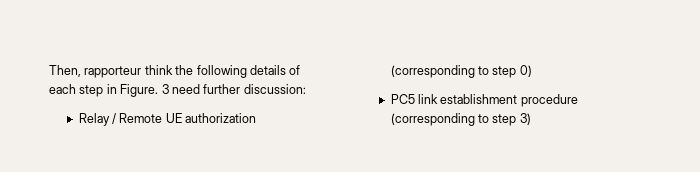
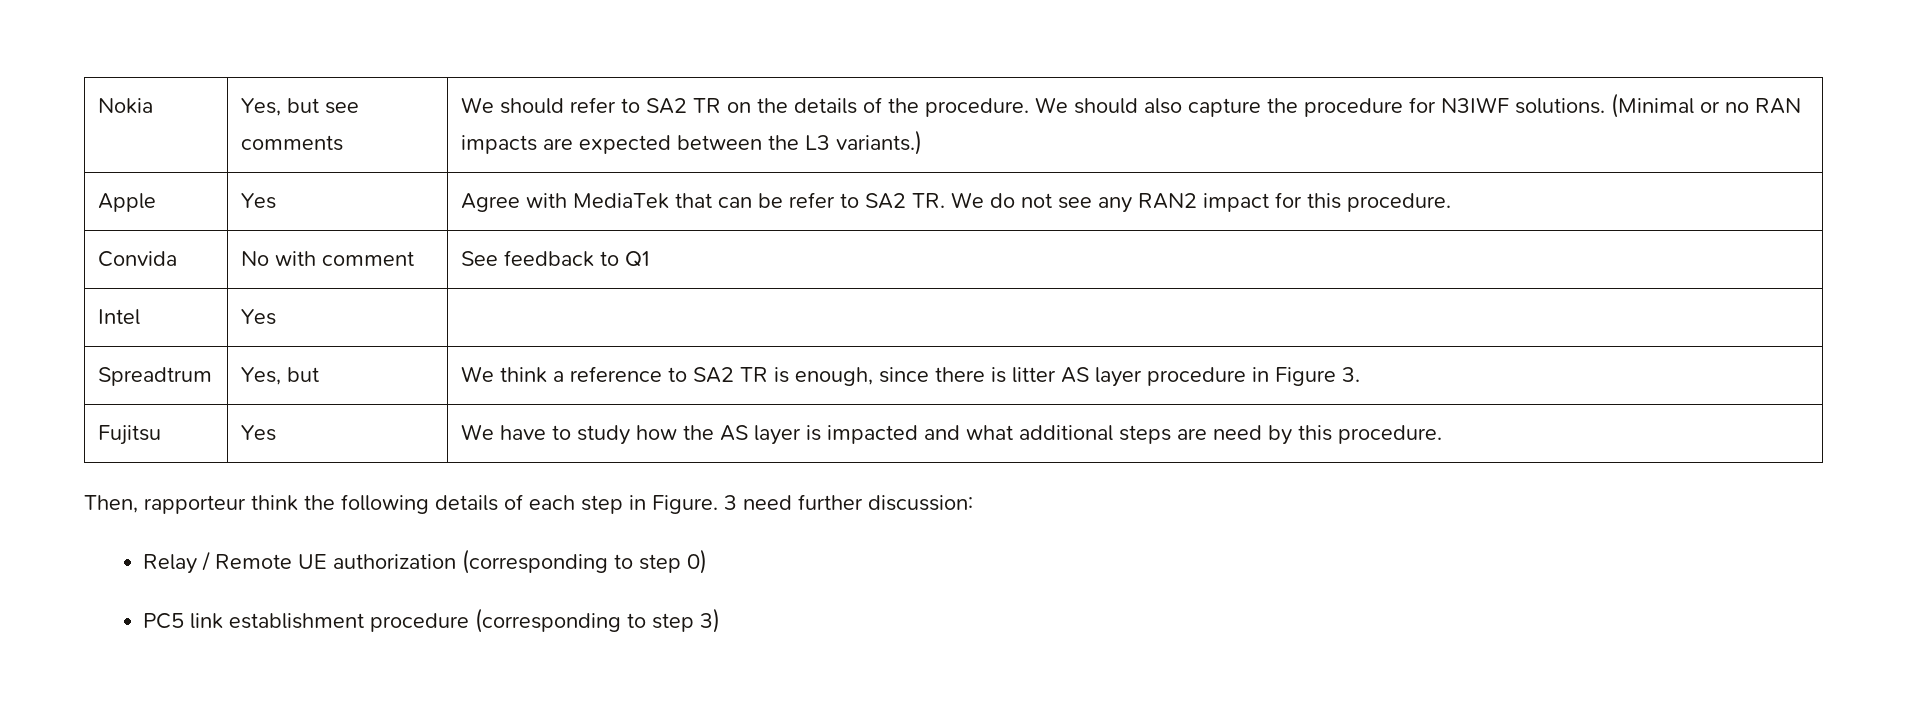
(49, 71) none -> [98,98,154,114] [241,98,360,116] [241,135,344,151] [461,93,1802,118] [461,130,923,155] [98,193,157,212] [241,193,277,209] [461,192,1452,213] [98,251,178,267] [241,251,415,266] [461,250,650,267] [98,309,141,325] [241,309,277,325] [98,367,213,386] [241,367,320,385] [461,366,1361,387] [98,425,162,445] [241,425,277,441] [461,424,1443,445] Nokia | Yes, but see comments | We should refer to SA2 TR on the details of the procedure. We should also capture the procedure for N3IWF solutions. (Minimal or no RAN impacts are expected between the L3 variants.) // Apple | Yes | Agree with MediaTek that can be refer to SA2 TR. We do not see any RAN2 impact for this procedure. // Convida | No with comment | See feedback to Q1 // Intel | Yes | // Spreadtrum | Yes, but | We think a reference to SA2 TR is enough, since there is litter AS layer procedure in Figure 3. // Fujitsu | Yes | We have to study how the AS layer is impacted and what additional steps are need by this procedure. //

